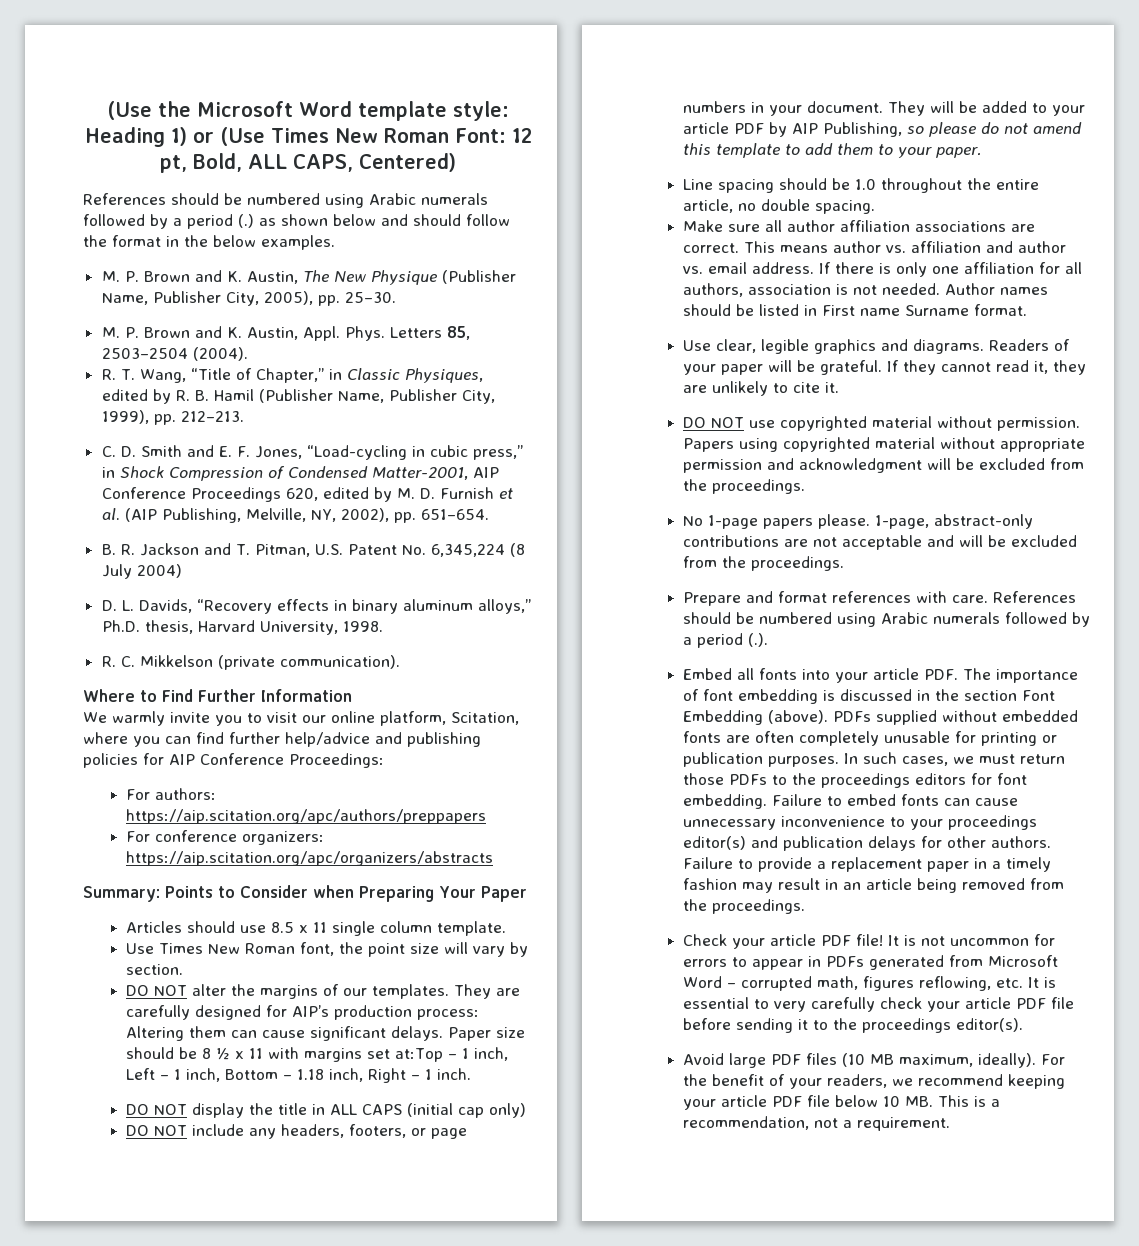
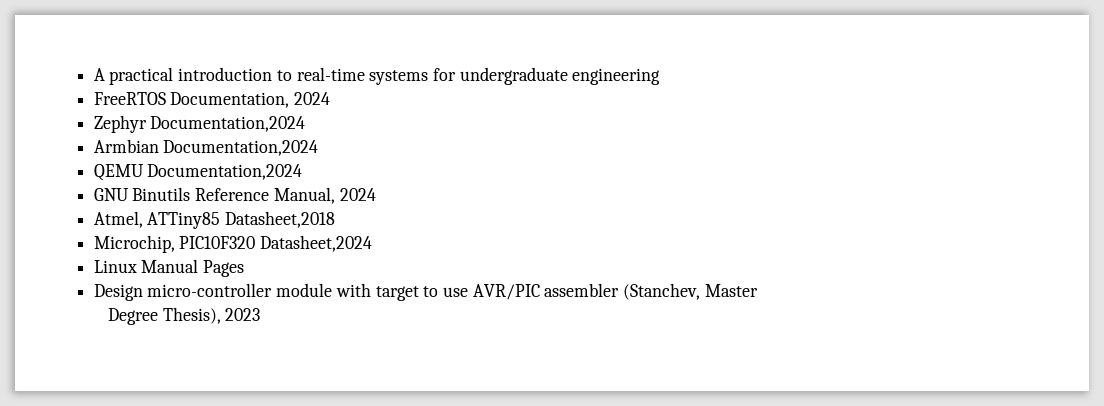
[107,101,509,121] [84,127,532,147] [160,153,456,173] [83,193,488,208] [83,214,510,229] [83,235,335,250] [101,270,516,285] [101,291,396,306] [101,326,470,341] [101,347,248,361] [101,368,483,383] [101,389,495,404] [101,410,244,425] [101,445,523,460] [101,466,499,481] [101,487,513,502] [101,508,489,523] [101,543,525,557] [101,564,182,579] [101,599,531,614] [101,620,383,635] [101,655,400,670] [83,689,352,702] [83,711,519,726] [83,732,481,747] [83,753,384,768] [125,788,216,800] [125,809,486,824] [125,830,324,845] [125,851,493,866] [83,885,527,902] [125,921,506,936] [125,942,528,957] [125,964,183,975] [125,984,520,999] [125,1005,479,1020] [125,1026,525,1041] [125,1047,508,1062] [125,1068,471,1083] [125,1103,526,1118] [125,1124,467,1139] [682,101,1085,116] [682,122,1082,137] [682,143,981,158] [682,178,1039,193] [682,199,875,214] [682,220,1035,232] [682,241,1066,253] [682,262,1082,277] [682,283,1048,297] [682,304,1027,316] [682,339,1070,354] [682,360,1086,375] [682,381,839,396] [682,416,1080,431] [682,437,1085,452] [682,458,1084,473] [682,479,805,494] [682,514,1033,529] [682,535,1077,550] [682,556,844,571] [682,591,1076,606] [682,612,1090,627] [682,633,768,648] [682,668,1078,683] [682,689,1055,704] [682,710,1078,725] [682,731,1057,746] [682,752,1065,767] [682,773,1027,788] [682,794,1018,809] [682,815,1037,830] [682,836,1051,851] [682,857,1051,872] [682,878,1064,893] [682,899,805,914] [682,934,1055,949] [682,955,1058,970] [682,976,1056,991] [682,997,1074,1012] [682,1018,1023,1033] [682,1053,1065,1068] [682,1074,1065,1089] [682,1095,1000,1110] [682,1116,950,1131] (Use the Microsoft Word template style: Heading 1) or (Use Times New Roman Font: 12 pt, Bold, ALL CAPS, Centered) // References should be numbered using Arabic numerals followed by a period (.) as shown below and should follow the format in the below examples. // M. P. Brown and K. Austin, The New Physique (Publisher Name, Publisher City, 2005), pp. 25–30. // M. P. Brown and K. Austin, Appl. Phys. Letters 85, 2503–2504 (2004). // R. T. Wang, “Title of Chapter,” in Classic Physiques, edited by R. B. Hamil (Publisher Name, Publisher City, 1999), pp. 212–213. // C. D. Smith and E. F. Jones, “Load-cycling in cubic press,” in Shock Compression of Condensed Matter-2001, AIP Conference Proceedings 620, edited by M. D. Furnish et al. (AIP Publishing, Melville, NY, 2002), pp. 651–654. // B. R. Jackson and T. Pitman, U.S. Patent No. 6,345,224 (8 July 2004) // D. L. Davids, “Recovery effects in binary aluminum alloys,” Ph.D. thesis, Harvard University, 1998. // R. C. Mikkelson (private communication). // Where to Find Further Information // We warmly invite you to visit our online platform, Scitation, where you can find further help/advice and publishing policies for AIP Conference Proceedings: // For authors: https://aip.scitation.org/apc/authors/preppapers // For conference organizers: https://aip.scitation.org/apc/organizers/abstracts // Summary: Points to Consider when Preparing Your Paper // Articles should use 8.5 x 11 single column template. // Use Times New Roman font, the point size will vary by section. // DO NOT alter the margins of our templates. They are carefully designed for AIP’s production process: Altering them can cause significant delays. Paper size should be 8 ½ x 11 with margins set at:Top – 1 inch, Left – 1 inch, Bottom – 1.18 inch, Right – 1 inch. // DO NOT display the title in ALL CAPS (initial cap only) // DO NOT include any headers, footers, or page numbers in your document. They will be added to your article PDF by AIP Publishing, so please do not amend this template to add them to your paper. // Line spacing should be 1.0 throughout the entire article, no double spacing. // Make sure all author affiliation associations are correct. This means author vs. affiliation and author vs. email address. If there is only one affiliation for all authors, association is not needed. Author names should be listed in First name Surname format. // Use clear, legible graphics and diagrams. Readers of your paper will be grateful. If they cannot read it, they are unlikely to cite it. // DO NOT use copyrighted material without permission. Papers using copyrighted material without appropriate permission and acknowledgment will be excluded from the proceedings. // No 1-page papers please. 1-page, abstract-only contributions are not acceptable and will be excluded from the proceedings. // Prepare and format references with care. References should be numbered using Arabic numerals followed by a period (.). // Embed all fonts into your article PDF. The importance of font embedding is discussed in the section Font Embedding (above). PDFs supplied without embedded fonts are often completely unusable for printing or publication purposes. In such cases, we must return those PDFs to the proceedings editors for font embedding. Failure to embed fonts can cause unnecessary inconvenience to your proceedings editor(s) and publication delays for other authors. Failure to provide a replacement paper in a timely fashion may result in an article being removed from the proceedings. // Check your article PDF file! It is not uncommon for errors to appear in PDFs generated from Microsoft Word – corrupted math, figures reflowing, etc. It is essential to very carefully check your article PDF file before sending it to the proceedings editor(s). // Avoid large PDF files (10 MB maximum, ideally). For the benefit of your readers, we recommend keeping your article PDF file below 10 MB. This is a recommendation, not a requirement. -> [93,67,661,85] [93,92,331,108] [93,115,306,133] [93,139,319,156] [93,164,303,181] [93,187,376,204] [93,211,336,229] [93,235,373,253] [93,259,245,277] [93,283,758,301] [107,307,261,325] A practical introduction to real-time systems for undergraduate engineering // FreeRTOS Documentation, 2024 // Zephyr Documentation,2024 // Armbian Documentation,2024 // QEMU Documentation,2024 // GNU Binutils Reference Manual, 2024 // Atmel, ATTiny85 Datasheet,2018 // Microchip, PIC10F320 Datasheet,2024 // Linux Manual Pages // Design micro-controller module with target to use AVR/PIC assembler (Stanchev, Master // Degree Thesis), 2023

